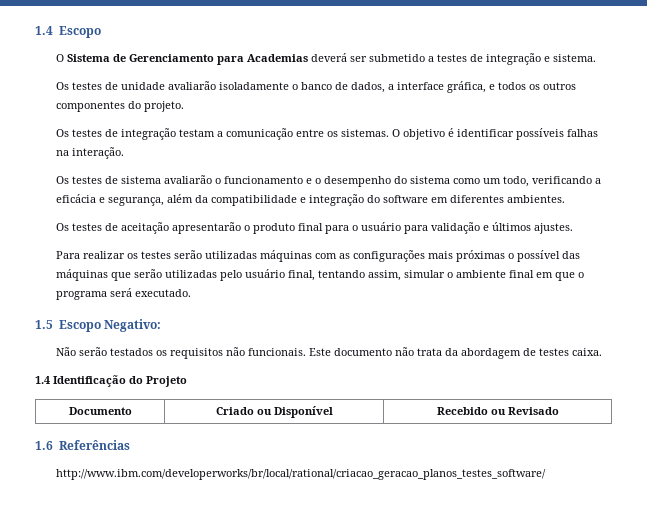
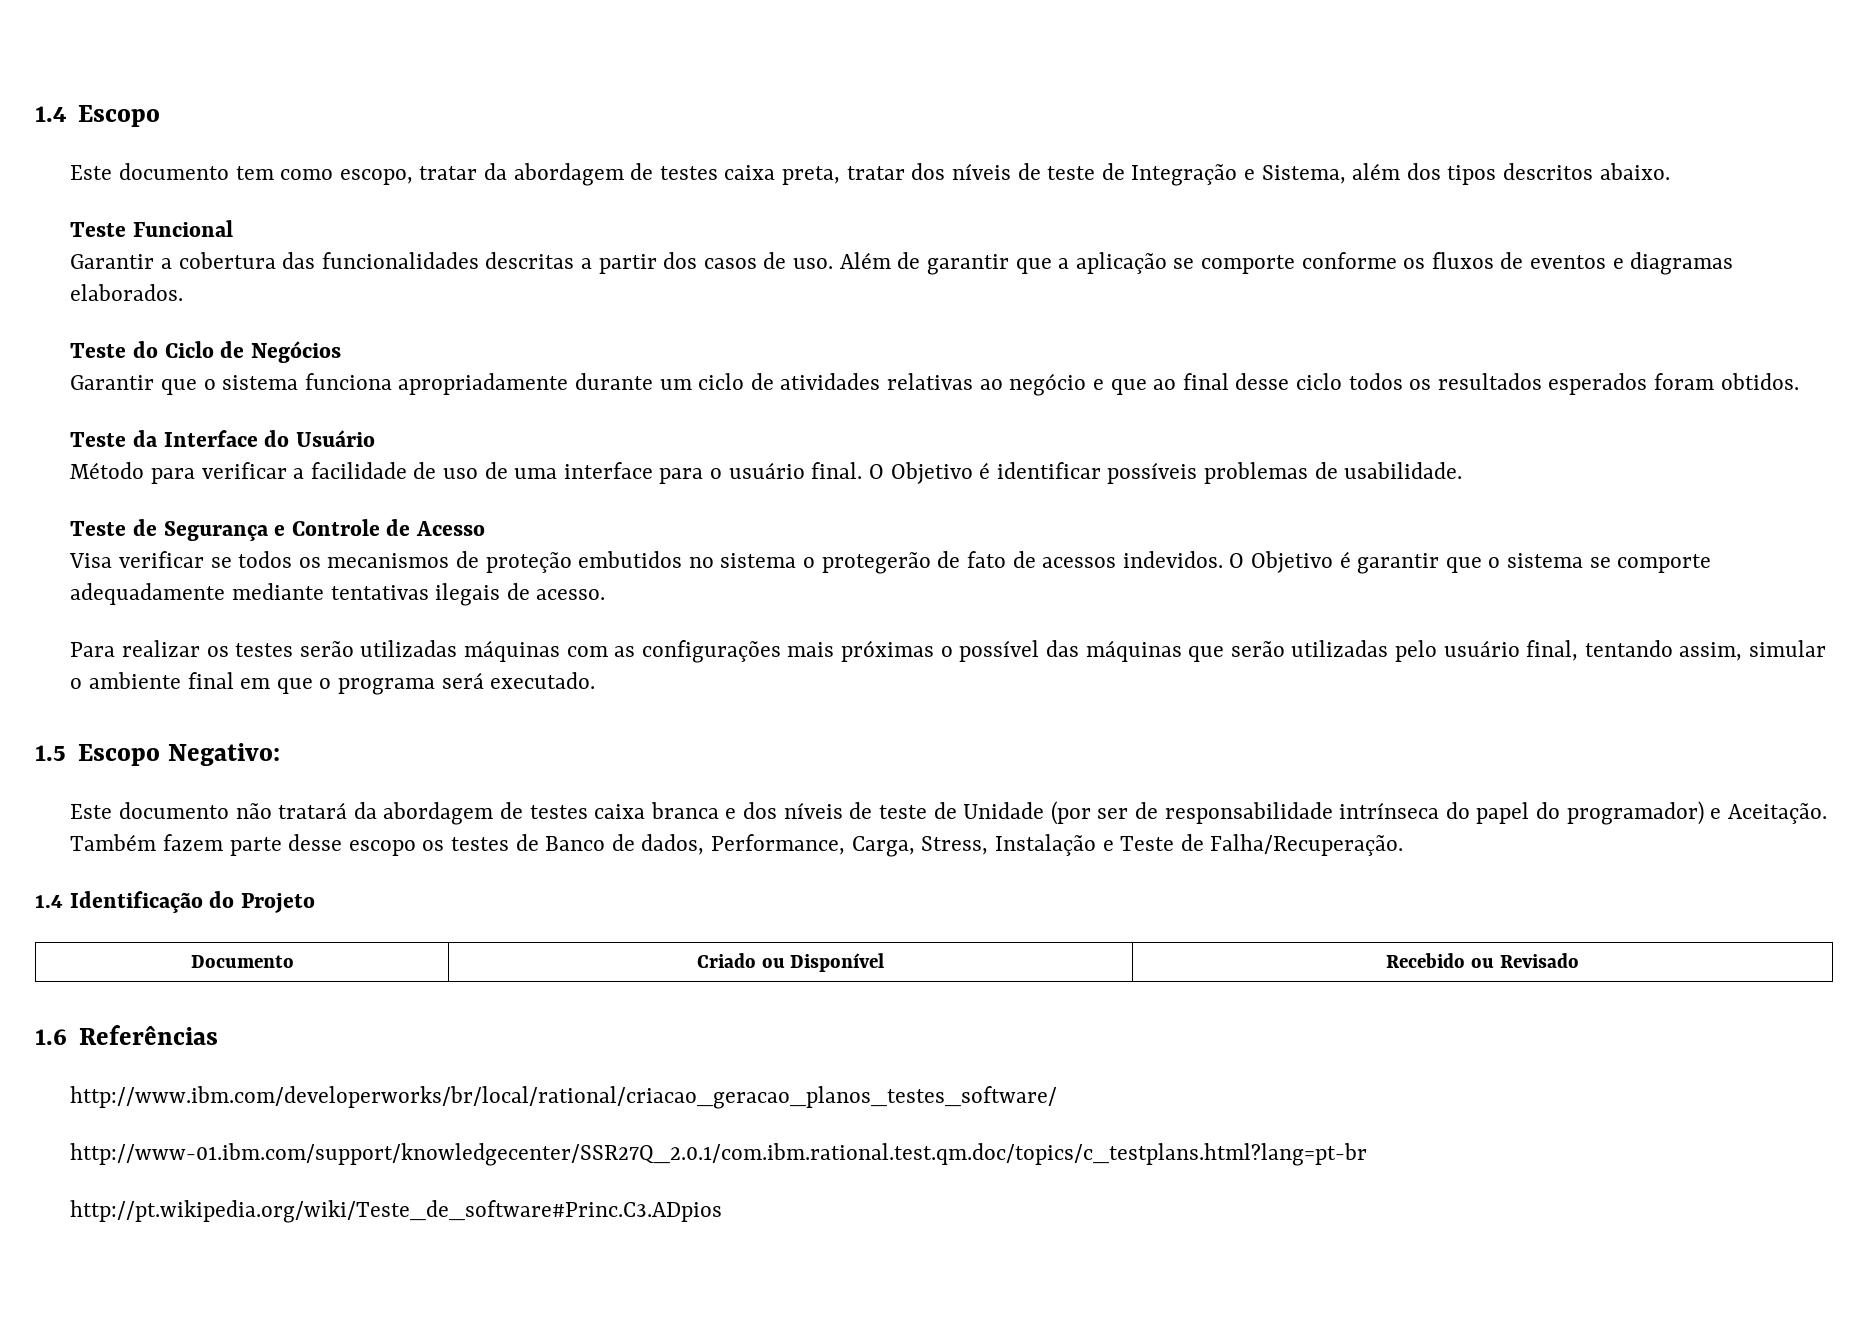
[55,53,596,65] [55,81,576,93] [55,101,184,112] [55,128,598,140] [55,147,124,159] [55,175,601,187] [55,194,565,206] [55,222,573,234] O Sistema de Gerenciamento para Academias deverá ser submetido a testes de integração e sistema. // Os testes de unidade avaliarão isoladamente o banco de dados, a interface gráfica, e todos os outros componentes do projeto. // Os testes de integração testam a comunicação entre os sistemas. O objetivo é identificar possíveis falhas na interação. // Os testes de sistema avaliarão o funcionamento e o desempenho do sistema como um todo, verificando a eficácia e segurança, além da compatibilidade e integração do software em diferentes ambientes. // Os testes de aceitação apresentarão o produto final para o usuário para validação e últimos ajustes. -> [70,163,1670,186] [70,220,233,237] [70,252,1734,275] [70,284,184,301] [70,341,341,363] [70,373,1799,396] [70,430,375,447] [70,462,1463,484] [70,519,485,541] [69,551,1712,574] [70,583,606,606] Este documento tem como escopo, tratar da abordagem de testes caixa preta, tratar dos níveis de teste de Integração e Sistema, além dos tipos descritos abaixo. // Teste Funcional // Garantir a cobertura das funcionalidades descritas a partir dos casos de uso. Além de garantir que a aplicação se comporte conforme os fluxos de eventos e diagramas elaborados. // Teste do Ciclo de Negócios // Garantir que o sistema funciona apropriadamente durante um ciclo de atividades relativas ao negócio e que ao final desse ciclo todos os resultados esperados foram obtidos. // Teste da Interface do Usuário // Método para verificar a facilidade de uso de uma interface para o usuário final. O Objetivo é identificar possíveis problemas de usabilidade. // Teste de Segurança e Controle de Acesso // Visa verificar se todos os mecanismos de proteção embutidos no sistema o protegerão de fato de acessos indevidos. O Objetivo é garantir que o sistema se comporte adequadamente mediante tentativas ilegais de acesso.
[55,347,306,359] Não serão testados os requisitos não funcionais. -> (280, 754) none
[416,348,602,359] trata da abordagem de testes caixa. -> [278,801,1827,825] [70,834,1404,857] tratará da abordagem de testes caixa branca e dos níveis de teste de Unidade (por ser de responsabilidade intrínseca do papel do programador) e Aceitação. Também fazem parte desse escopo os testes de Banco de dados, Performance, Carga, Stress, Instalação e Teste de Falha/Recuperação.
(546, 474) none -> [70,1143,1368,1166] [70,1200,723,1223] // http://www-01.ibm.com/support/knowledgecenter/SSR27Q_2.0.1/com.ibm.rational.test.qm.doc/topics/c_testplans.html?lang=pt-br // http://pt.wikipedia.org/wiki/Teste_de_software#Princ.C3.ADpios

